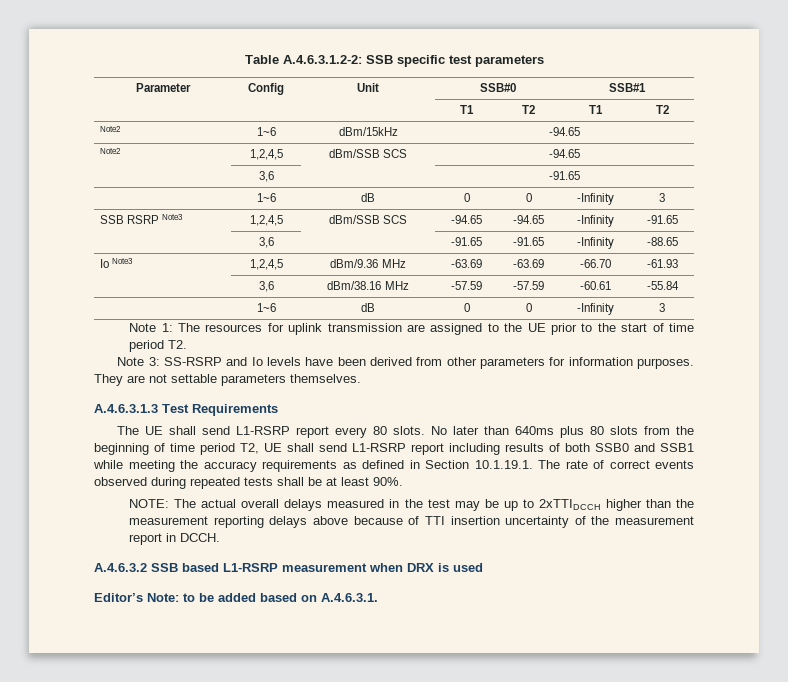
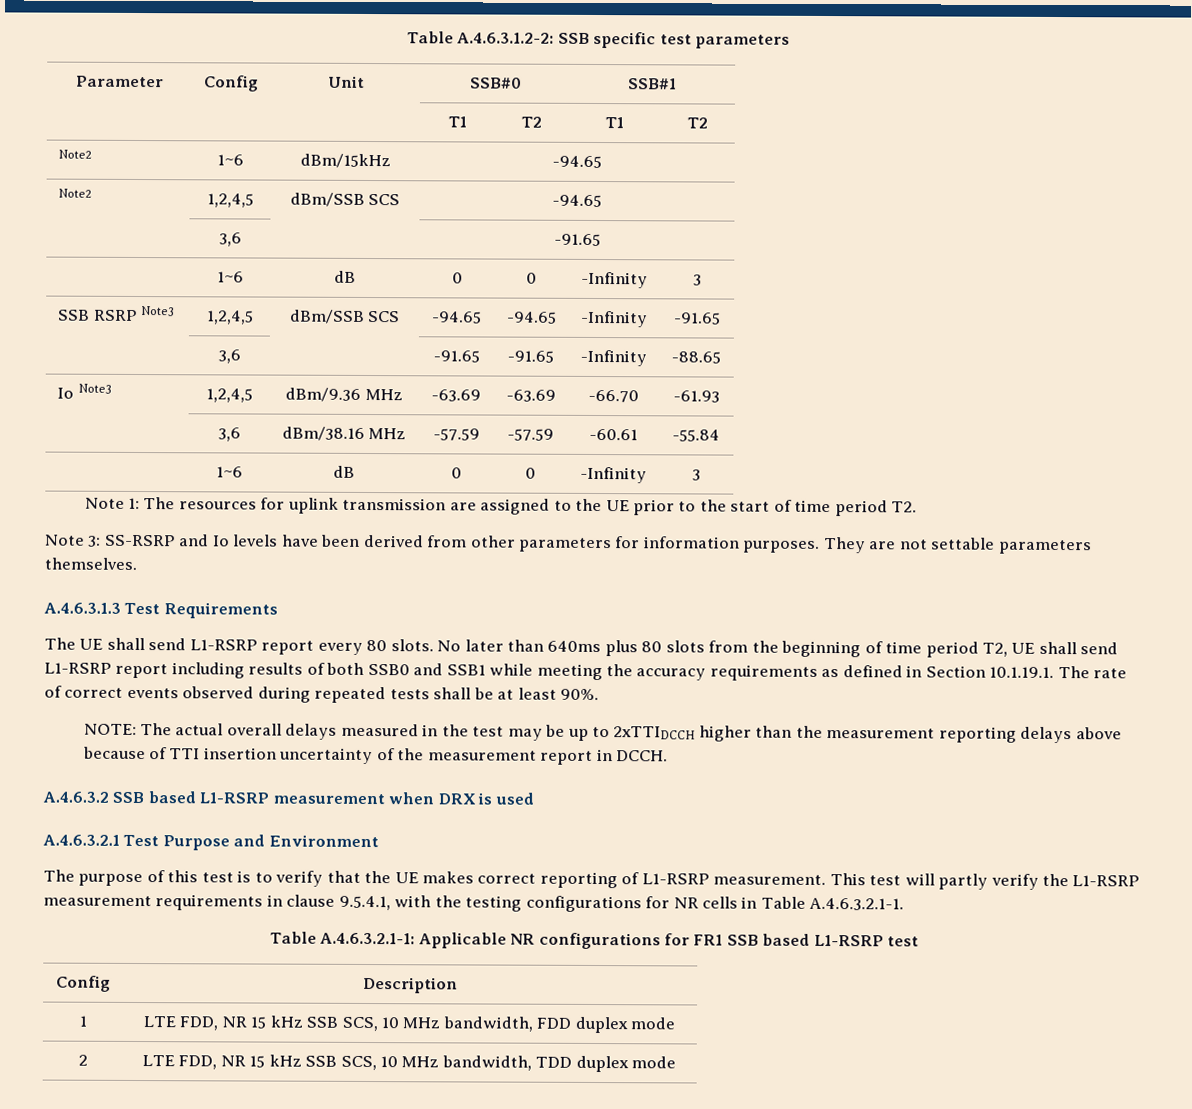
[94,593,378,602] Editor’s Note: to be added based on A.4.6.3.1. -> [43,834,379,851] [43,869,1141,890] [43,894,905,913] [269,931,920,950] [56,975,111,992] [362,976,458,994] [78,1015,87,1027] [142,1015,676,1034] [77,1054,88,1066] [141,1054,677,1073] A.4.6.3.2.1 Test Purpose and Environment // The purpose of this test is to verify that the UE makes correct reporting of L1-RSRP measurement. This test will partly verify the L1-RSRP measurement requirements in clause 9.5.4.1, with the testing configurations for NR cells in Table A.4.6.3.2.1-1. // Table A.4.6.3.2.1-1: Applicable NR configurations for FR1 SSB based L1-RSRP test // Config | Description // 1 | LTE FDD, NR 15 kHz SSB SCS, 10 MHz bandwidth, FDD duplex mode // 2 | LTE FDD, NR 15 kHz SSB SCS, 10 MHz bandwidth, TDD duplex mode

